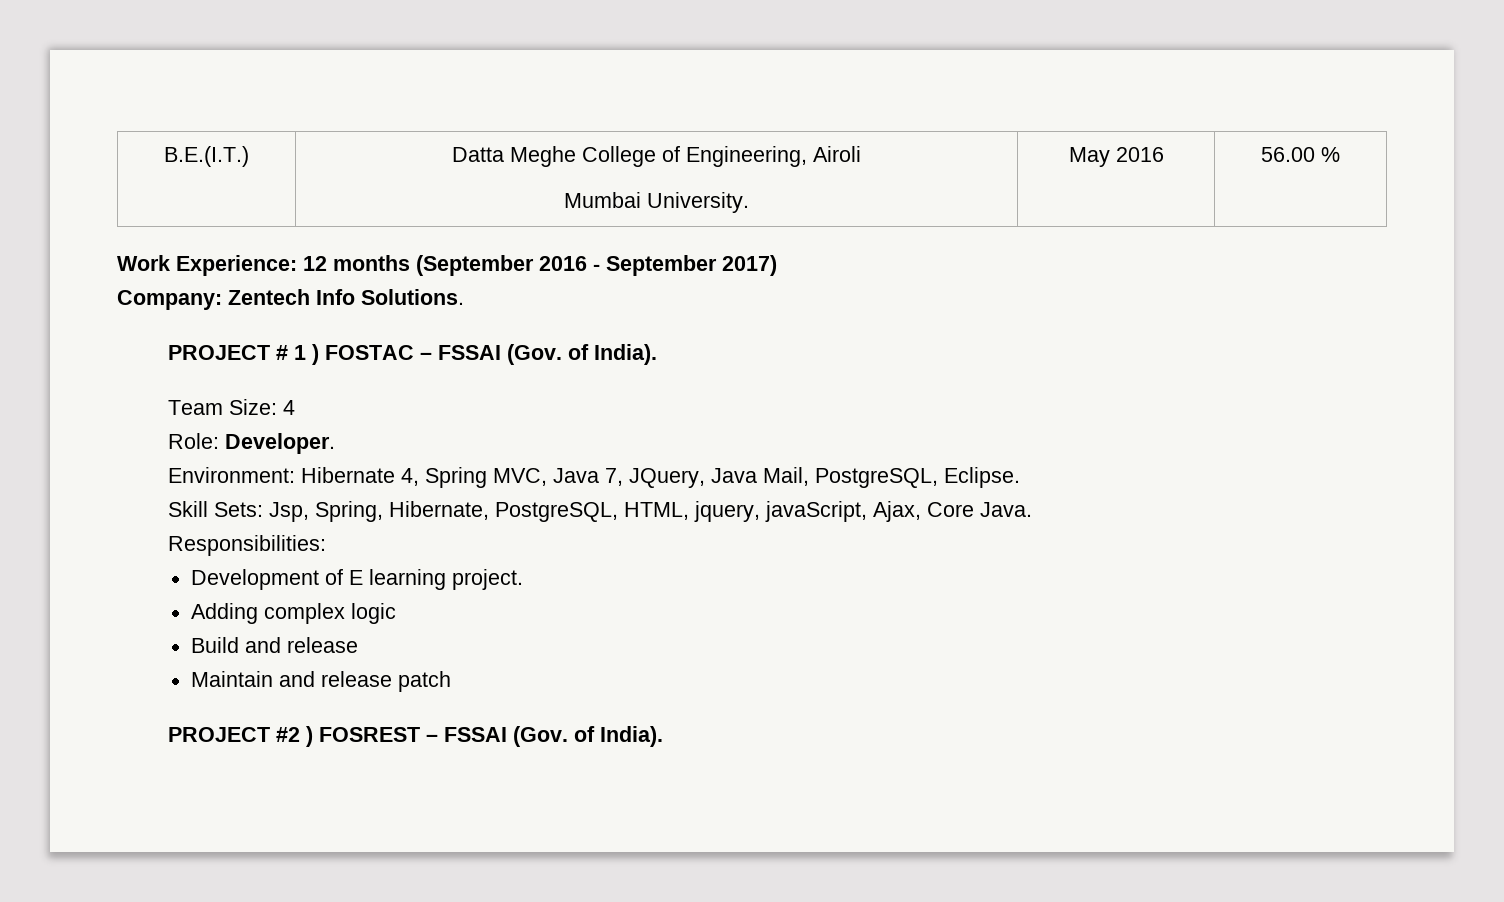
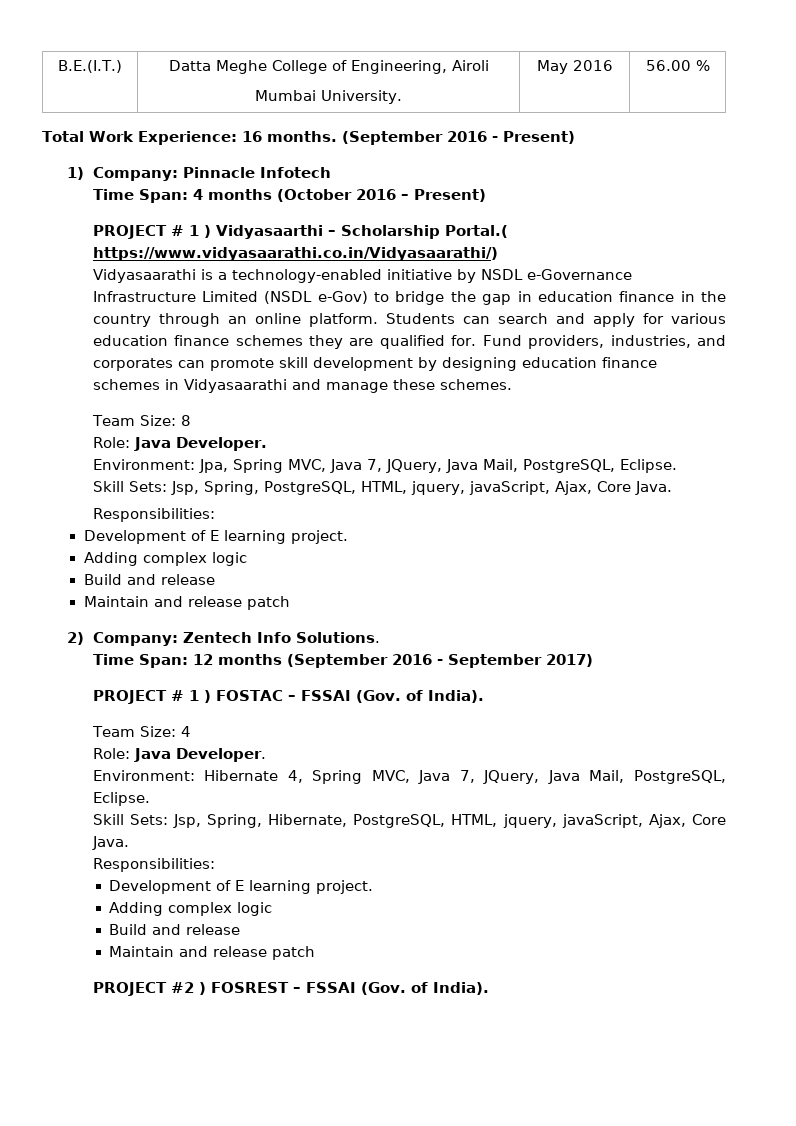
(1340, 154) none -> [42,131,84,142] Total
(297, 265) none -> [241,131,575,145] [67,167,331,181] [92,189,486,203] [92,225,508,239] [92,247,498,261] [92,269,632,283] [92,291,726,305] [92,313,726,327] [92,335,726,349] [92,357,657,371] [92,379,512,393] [91,415,191,426] [92,437,267,451] [92,459,677,473] [92,481,672,495] [92,508,215,522] [83,530,348,544] [83,552,247,566] [83,574,215,585] [83,596,290,610] [67,632,380,646] [92,654,188,668] 16 months. (September 2016 - Present) // 1) Company: Pinnacle Infotech // Time Span: 4 months (October 2016 – Present) // PROJECT # 1 ) Vidyasaarthi – Scholarship Portal.( https://www.vidyasaarathi.co.in/Vidyasaarathi/) // Vidyasaarathi is a technology-enabled initiative by NSDL e-Governance Infrastructure Limited (NSDL e-Gov) to bridge the gap in education finance in the country through an online platform. Students can search and apply for various education finance schemes they are qualified for. Fund providers, industries, and corporates can promote skill development by designing education finance schemes in Vidyasaarathi and manage these schemes. // Team Size: 8 // Role: Java Developer. // Environment: Jpa, Spring MVC, Java 7, JQuery, Java Mail, PostgreSQL, Eclipse. // Skill Sets: Jsp, Spring, PostgreSQL, HTML, jquery, javaScript, Ajax, Core Java. // Responsibilities: // Development of E learning project. // Adding complex logic // Build and release // Maintain and release patch // 2) Company: Zentech Info Solutions. // Time Span:
[117,289,464,310] // Company: Zentech Info Solutions. -> (593, 660) none
(219, 441) none -> [133,748,171,762] Java

